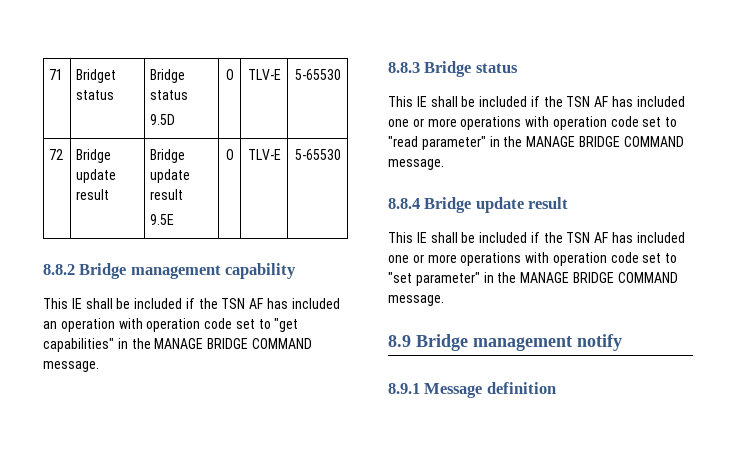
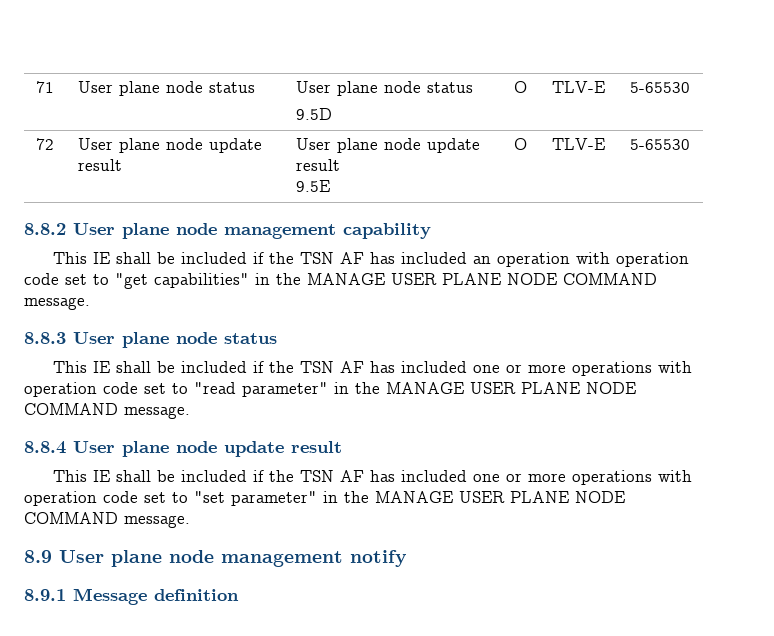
[76,69,117,83] [76,90,115,100] [150,69,186,83] Bridget status | Bridge -> [77,81,255,96] [295,81,421,96] User plane node status | User plane node
[76,149,112,163] Bridge -> [77,138,203,153] User plane node
[150,149,186,163] Bridge -> [295,138,421,153] User plane node
[79,263,127,279] Bridge -> [73,223,217,239] User plane node
[207,338,249,349] BRIDGE -> [391,273,557,285] USER PLANE NODE
[424,61,472,77] Bridge -> [73,332,217,348] User plane node
[578,136,620,147] BRIDGE -> [470,382,636,394] USER PLANE NODE
[424,197,472,213] Bridge -> [73,441,217,457] User plane node
[572,272,614,283] BRIDGE -> [459,491,625,503] USER PLANE NODE
[416,334,468,351] Bridge -> [59,550,214,567] User plane node

